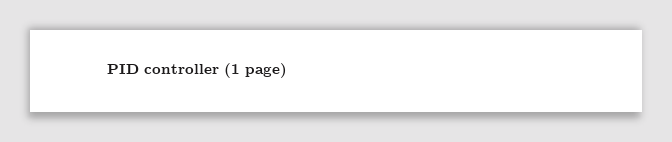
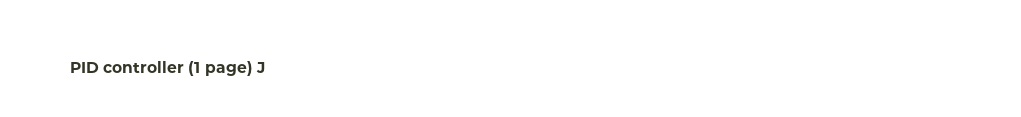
(287, 70) none -> [255,62,265,73] J

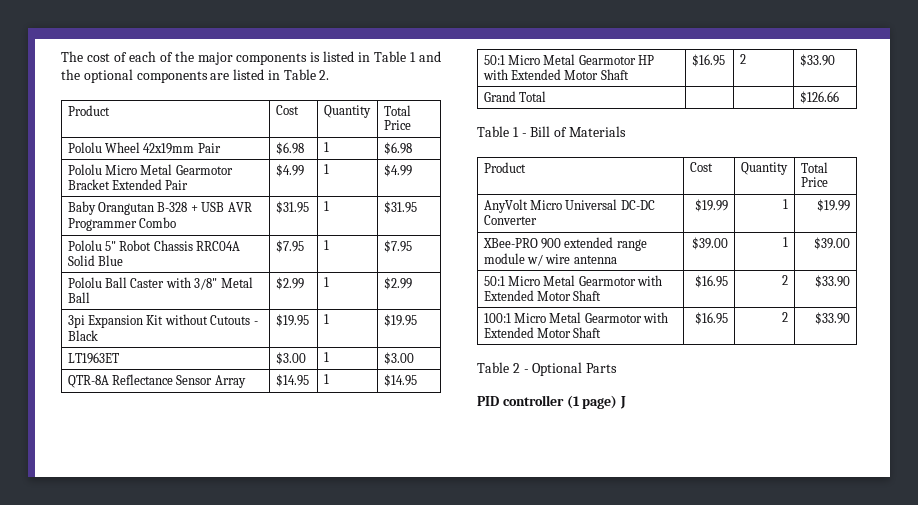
(70, 67) none -> [61,51,441,65] [61,69,330,83] [67,105,110,116] [275,105,299,115] [323,105,371,118] [383,105,411,116] [383,120,411,130] [67,142,221,154] [275,142,304,155] [323,142,329,152] [383,142,412,155] [67,164,233,175] [67,179,189,190] [275,164,304,177] [323,164,329,174] [383,164,412,177] [67,201,252,215] [67,217,177,231] [275,201,309,214] [323,201,329,211] [383,201,417,214] [67,240,241,251] [67,255,124,266] [275,240,304,253] [323,240,329,250] [383,240,412,253] [67,277,253,290] [67,292,90,303] [275,277,304,290] [323,277,329,287] [383,277,412,290] [67,314,258,328] [67,330,98,341] [275,314,309,327] [323,314,329,324] [383,314,417,327] [67,352,119,364] [275,352,306,365] [323,352,329,362] [383,352,414,365] [67,374,246,388] [275,374,309,387] [323,374,329,384] [383,374,417,387] [483,54,655,65] [482,69,629,80] [691,54,725,67] [739,54,746,64] [799,54,835,67] [483,91,547,102] [799,91,839,104] [477,126,626,137] [483,162,526,173] [689,162,713,172] [740,162,788,175] [800,162,828,173] [800,177,828,187] [483,199,655,213] [483,215,537,225] [695,199,729,212] [783,199,789,209] [817,199,851,212] [482,237,647,251] [483,253,617,266] [692,237,729,250] [783,237,789,247] [814,237,851,250] [483,275,663,286] [483,290,602,301] [695,275,729,288] [782,275,789,285] [815,275,851,288] [483,312,669,323] [483,327,602,338] [695,312,729,325] [782,312,789,322] [815,312,851,325] [477,362,618,376] The cost of each of the major components is listed in Table 1 and the optional components are listed in Table 2. // Product | Cost | Quantity | Total Price // Pololu Wheel 42x19mm Pair | $6.98 | 1 | $6.98 // Pololu Micro Metal Gearmotor Bracket Extended Pair | $4.99 | 1 | $4.99 // Baby Orangutan B-328 + USB AVR Programmer Combo | $31.95 | 1 | $31.95 // Pololu 5" Robot Chassis RRC04A Solid Blue | $7.95 | 1 | $7.95 // Pololu Ball Caster with 3/8" Metal Ball | $2.99 | 1 | $2.99 // 3pi Expansion Kit without Cutouts - Black | $19.95 | 1 | $19.95 // LT1963ET | $3.00 | 1 | $3.00 // QTR-8A Reflectance Sensor Array | $14.95 | 1 | $14.95 // 50:1 Micro Metal Gearmotor HP with Extended Motor Shaft | $16.95 | 2 | $33.90 // Grand Total | | | $126.66 // Table 1 - Bill of Materials // Product | Cost | Quantity | Total Price // AnyVolt Micro Universal DC-DC Converter | $19.99 | 1 | $19.99 // XBee-PRO 900 extended range module w/ wire antenna | $39.00 | 1 | $39.00 // 50:1 Micro Metal Gearmotor with Extended Motor Shaft | $16.95 | 2 | $33.90 // 100:1 Micro Metal Gearmotor with Extended Motor Shaft | $16.95 | 2 | $33.90 // Table 2 - Optional Parts //

